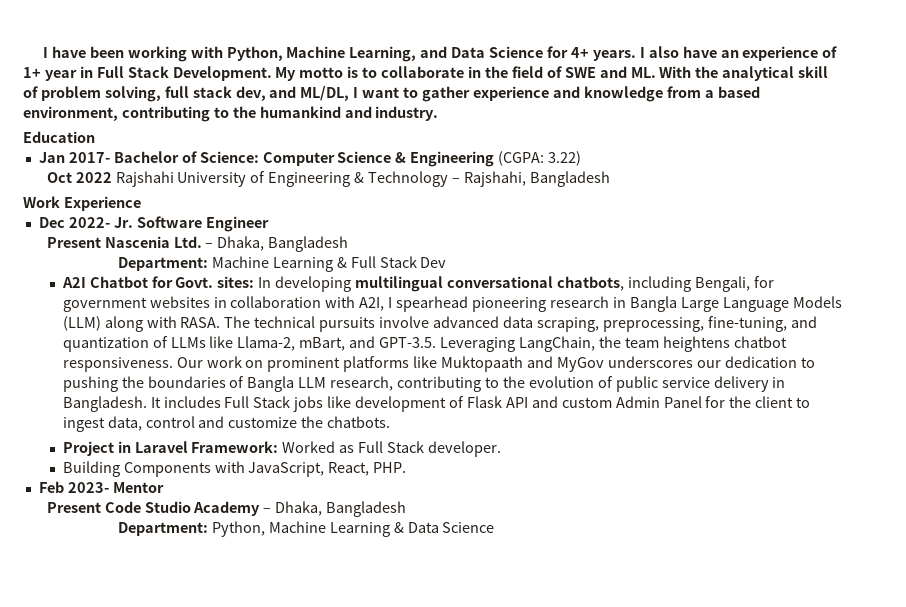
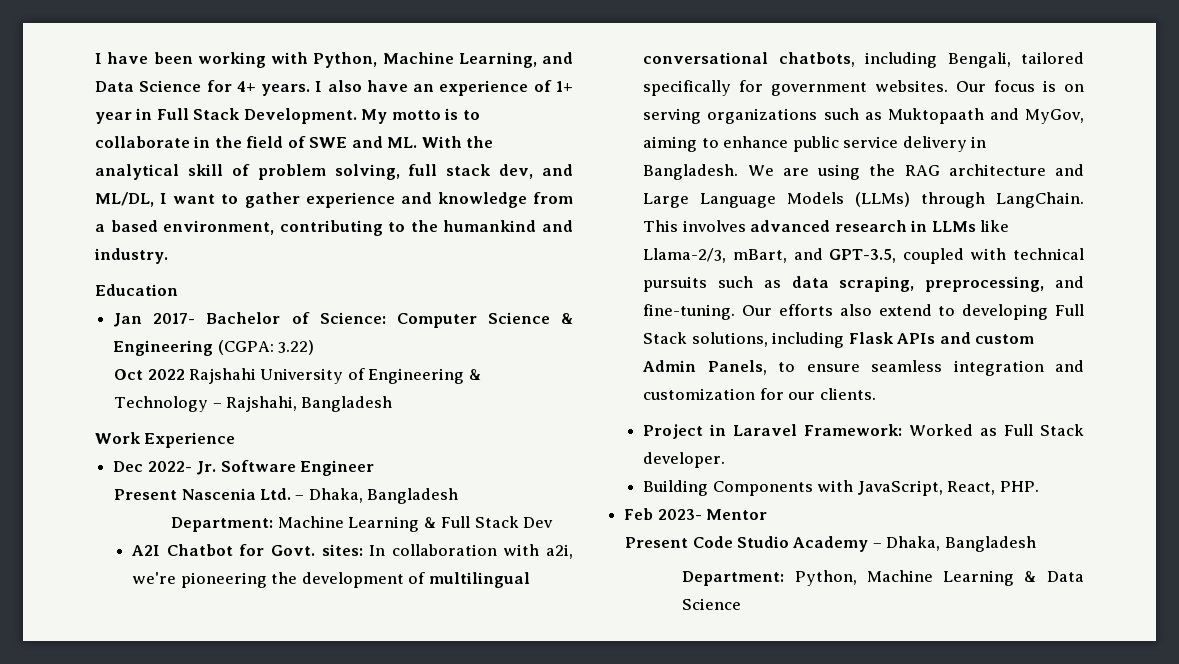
[275,276,352,292] developing -> [391,544,573,559] [132,572,426,588] collaboration with a2i, we're pioneering the development of
[753,276,774,288] [62,296,842,312] [62,316,817,332] [62,336,787,352] [62,356,815,372] [62,376,613,392] for government websites in collaboration with A2I, I spearhead pioneering research in Bangla Large Language Models (LLM) along with RASA. The technical pursuits involve advanced data scraping, preprocessing, fine-tuning, and quantization of LLMs like Llama-2, mBart, and GPT-3.5. Leveraging LangChain, the team heightens chatbot responsiveness. Our work on prominent platforms like Muktopaath and MyGov underscores our dedication to pushing the boundaries of Bangla LLM research, contributing to the evolution of -> [1021,52,1084,64] [643,80,1084,96] [643,108,1084,124] [643,136,789,152] tailored specifically for government websites. Our focus is on serving organizations such as Muktopaath and MyGov, aiming to enhance
[150,396,811,412] [62,416,391,432] It includes Full Stack jobs like development of Flask API and custom Admin Panel for the client to ingest data, control and customize the chatbots. -> [747,164,1084,180] [643,192,1084,208] [643,220,1009,232] [643,248,1084,264] [643,276,1084,292] [643,304,1084,320] [643,332,1034,348] [643,360,1084,376] [643,388,876,400] We are using the RAG architecture and Large Language Models (LLMs) through LangChain. This involves advanced research in LLMs like Llama-2/3, mBart, and GPT-3.5, coupled with technical pursuits such as data scraping, preprocessing, and fine-tuning. Our efforts also extend to developing Full Stack solutions, including Flask APIs and custom Admin Panels, to ensure seamless integration and customization for our clients.

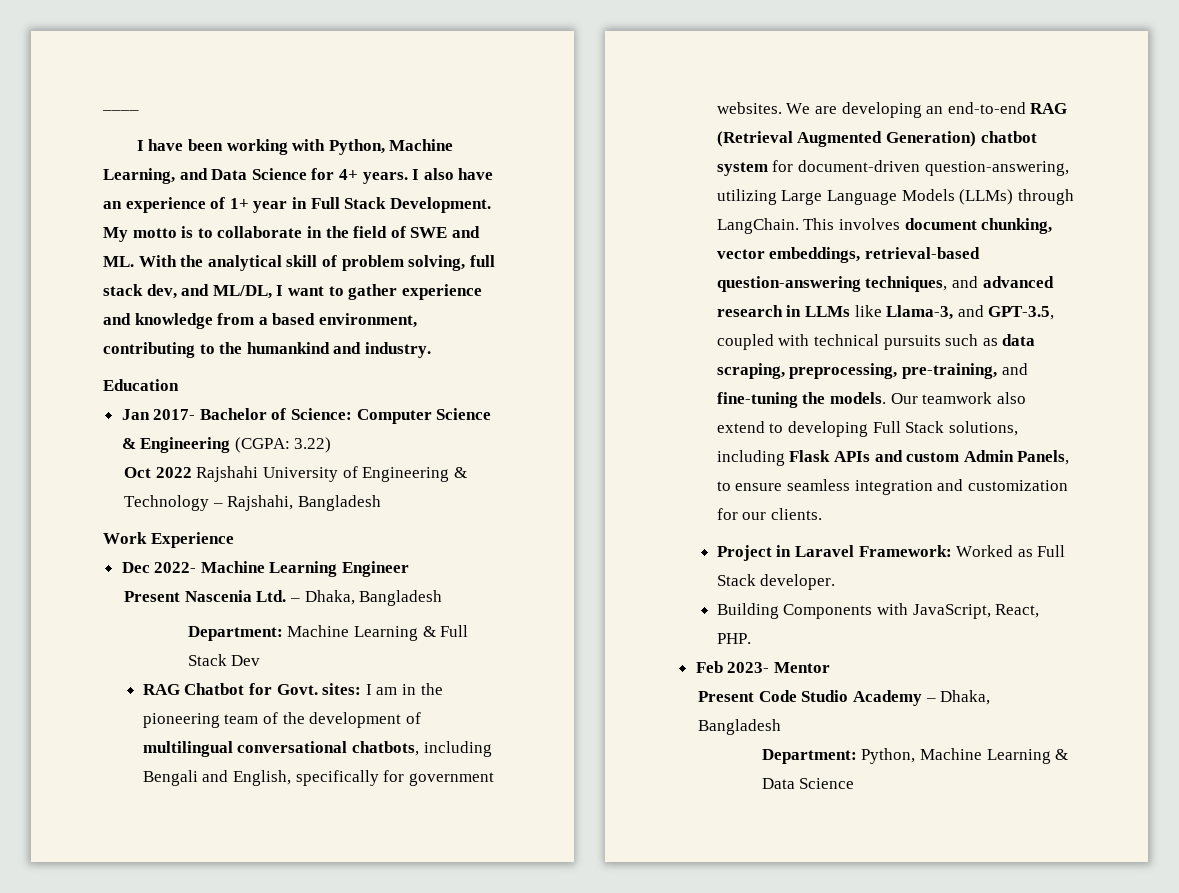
(95, 58) none -> [102,110,139,114] –––– //
[196,460,296,475] Jr. Software -> [200,561,338,577] Machine Learning
[132,545,161,556] A2I -> [142,684,180,695] RAG
[369,544,573,559] [132,572,267,588] In collaboration with a2i, we're pioneering -> [365,683,443,695] [142,712,279,728] I am in the pioneering team of
[947,52,1084,68] Bengali, tailored -> [142,770,292,786] Bengali and English,
[956,80,1084,92] [643,108,1084,124] [643,136,986,152] [643,164,1084,180] Our focus is on serving organizations such as Muktopaath and MyGov, aiming to enhance public service delivery in Bangladesh. We are using the RAG architecture and -> [786,102,1068,118] [716,131,1037,147] [716,160,1069,176] [716,189,777,205] We are developing an end-to-end RAG (Retrieval Augmented Generation) chatbot system for document-driven question-answering, utilizing
(746, 226) none -> [904,218,1053,234] [716,247,981,263] [716,276,979,292] document chunking, vector embeddings, retrieval-based question-answering techniques, and
[643,248,787,263] Llama-2/3, mBart, -> [886,305,954,320] Llama-3,
[1055,276,1084,288] [643,304,833,320] and fine-tuning. Our efforts -> [902,363,1028,379] [716,392,993,408] pre-training, and fine-tuning the models. Our teamwork

